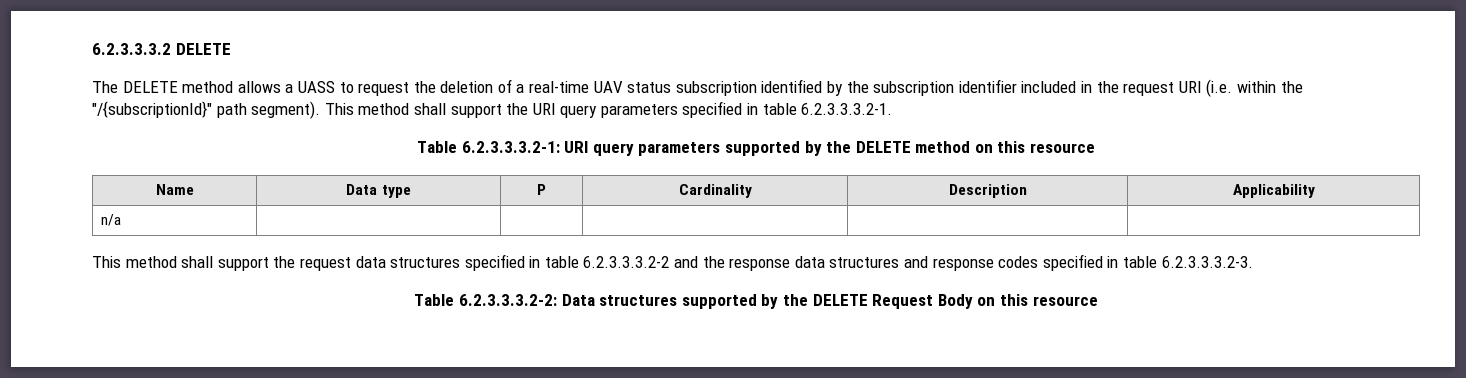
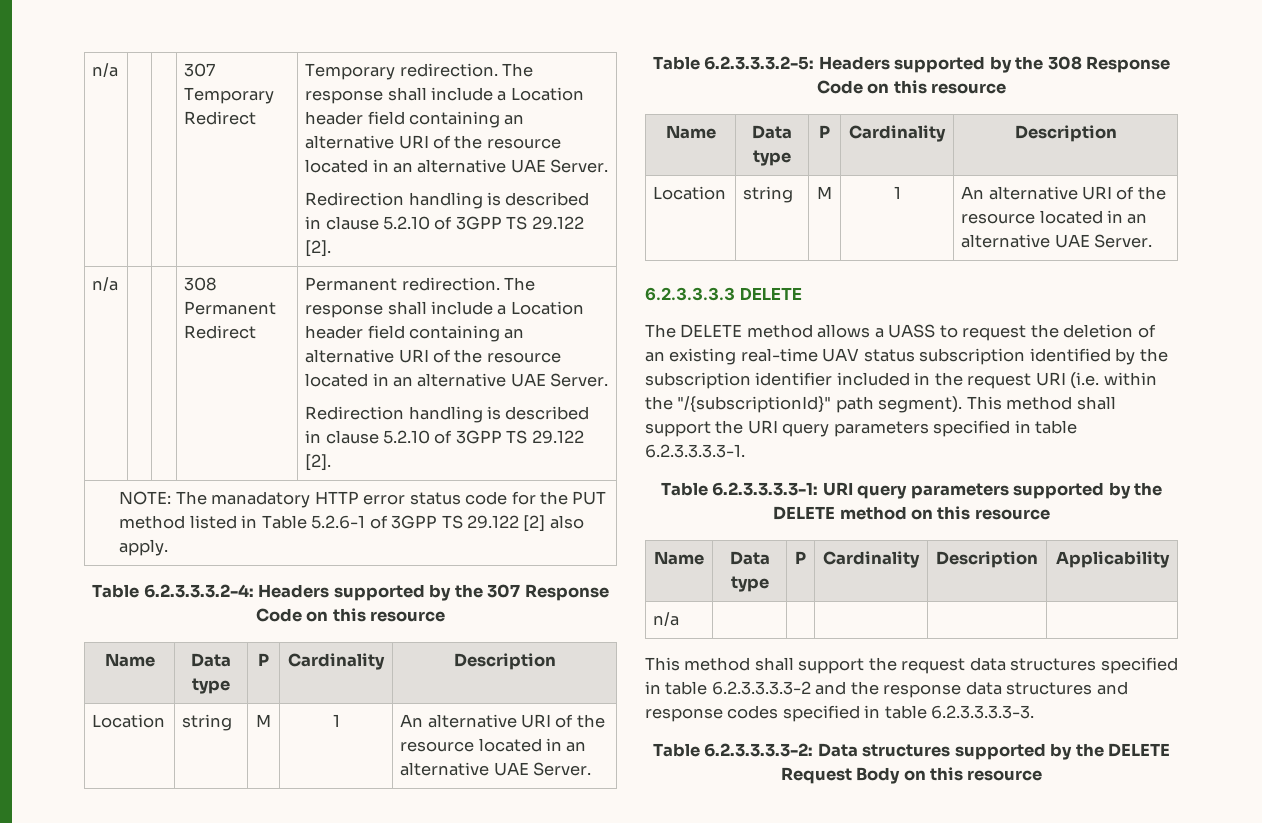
[92,43,171,55] 6.2.3.3.3.2 -> [92,63,119,77] [184,63,216,77] [184,87,275,104] [184,111,257,125] [305,63,534,80] [305,87,584,104] [305,111,525,128] [305,135,561,149] [305,159,609,173] [305,192,590,209] [305,216,584,230] [305,240,332,257] [92,277,119,291] [184,277,218,291] [184,301,277,315] [184,325,257,339] [305,277,536,291] [305,301,584,318] [305,325,525,342] [305,349,561,363] [305,373,609,387] [305,406,590,423] [305,430,584,444] [305,454,332,471] [119,491,607,508] [119,515,584,532] [119,539,169,556] [92,584,609,601] [255,608,446,622] [104,653,155,667] [191,653,231,667] [192,678,230,694] [258,653,269,666] [288,653,385,670] [453,653,556,670] [92,714,166,728] [182,714,233,731] [256,714,271,727] [332,714,340,727] [400,714,605,728] [400,738,587,752] [400,762,592,776] [652,56,1171,73] [816,80,1007,94] [665,125,716,139] [752,125,792,139] [753,150,791,166] [819,125,830,138] [849,125,946,142] [1014,125,1117,142] [653,186,727,200] [743,186,794,203] [817,186,832,199] [893,186,901,199] [961,186,1166,200] [961,210,1148,224] [961,234,1153,248] [645,287,735,301] n/a | | | 307 Temporary Redirect | Temporary redirection. The response shall include a Location header field containing an alternative URI of the resource located in an alternative UAE Server. // Redirection handling is described in clause 5.2.10 of 3GPP TS 29.122 [2]. // n/a | | | 308 Permanent Redirect | Permanent redirection. The response shall include a Location header field containing an alternative URI of the resource located in an alternative UAE Server. // Redirection handling is described in clause 5.2.10 of 3GPP TS 29.122 [2]. // NOTE: The manadatory HTTP error status code for the PUT method listed in Table 5.2.6-1 of 3GPP TS 29.122 [2] also apply. // Table 6.2.3.3.3.2-4: Headers supported by the 307 Response Code on this resource // Name | Data type | P | Cardinality | Description // Location | string | M | 1 | An alternative URI of the resource located in an alternative UAE Server. // Table 6.2.3.3.3.2-5: Headers supported by the 308 Response Code on this resource // Name | Data type | P | Cardinality | Description // Location | string | M | 1 | An alternative URI of the resource located in an alternative UAE Server. // 6.2.3.3.3.3
[516,84,525,93] a -> [645,348,737,365] an existing
[801,103,893,115] [416,141,560,153] 6.2.3.3.3.2-1. // Table 6.2.3.3.3.2-1: -> [645,444,745,458] [660,482,819,496] 6.2.3.3.3.3-1. // Table 6.2.3.3.3.3-1:
[583,256,670,268] 6.2.3.3.3.2-2 -> [711,681,811,695] 6.2.3.3.3.3-2
[1161,256,1253,268] [414,294,558,306] 6.2.3.3.3.2-3. // Table 6.2.3.3.3.2-2: -> [931,705,1035,719] [652,743,814,757] 6.2.3.3.3.3-3. // Table 6.2.3.3.3.3-2:

